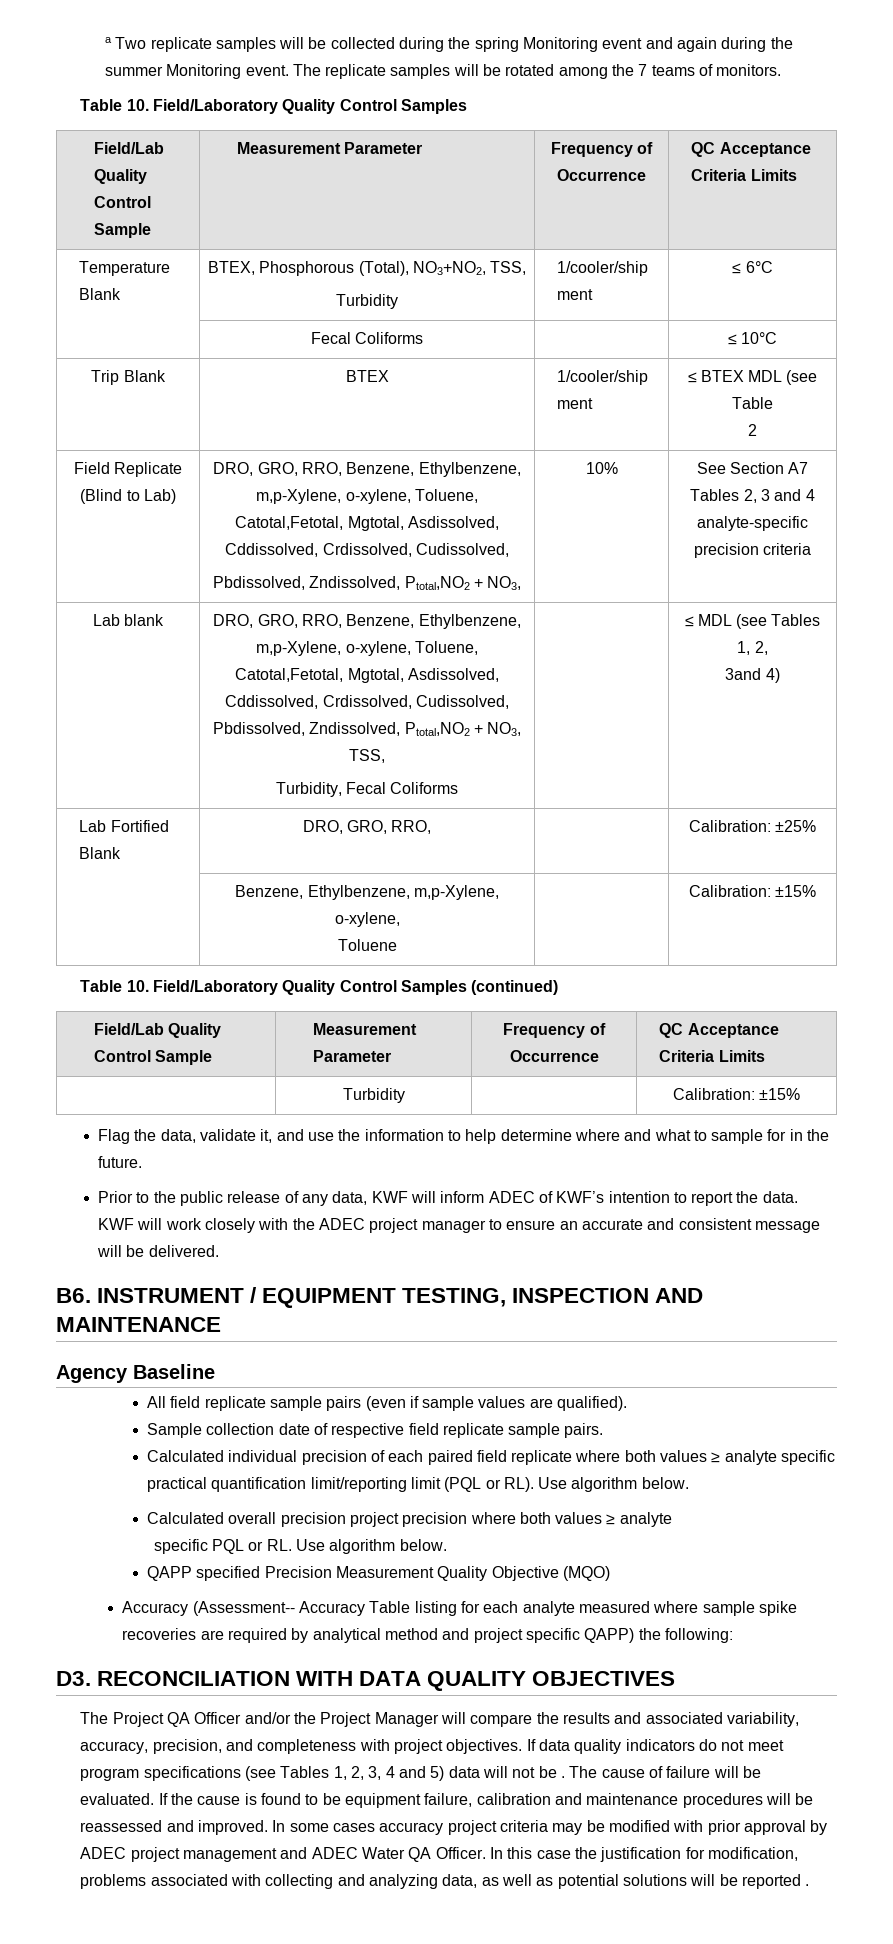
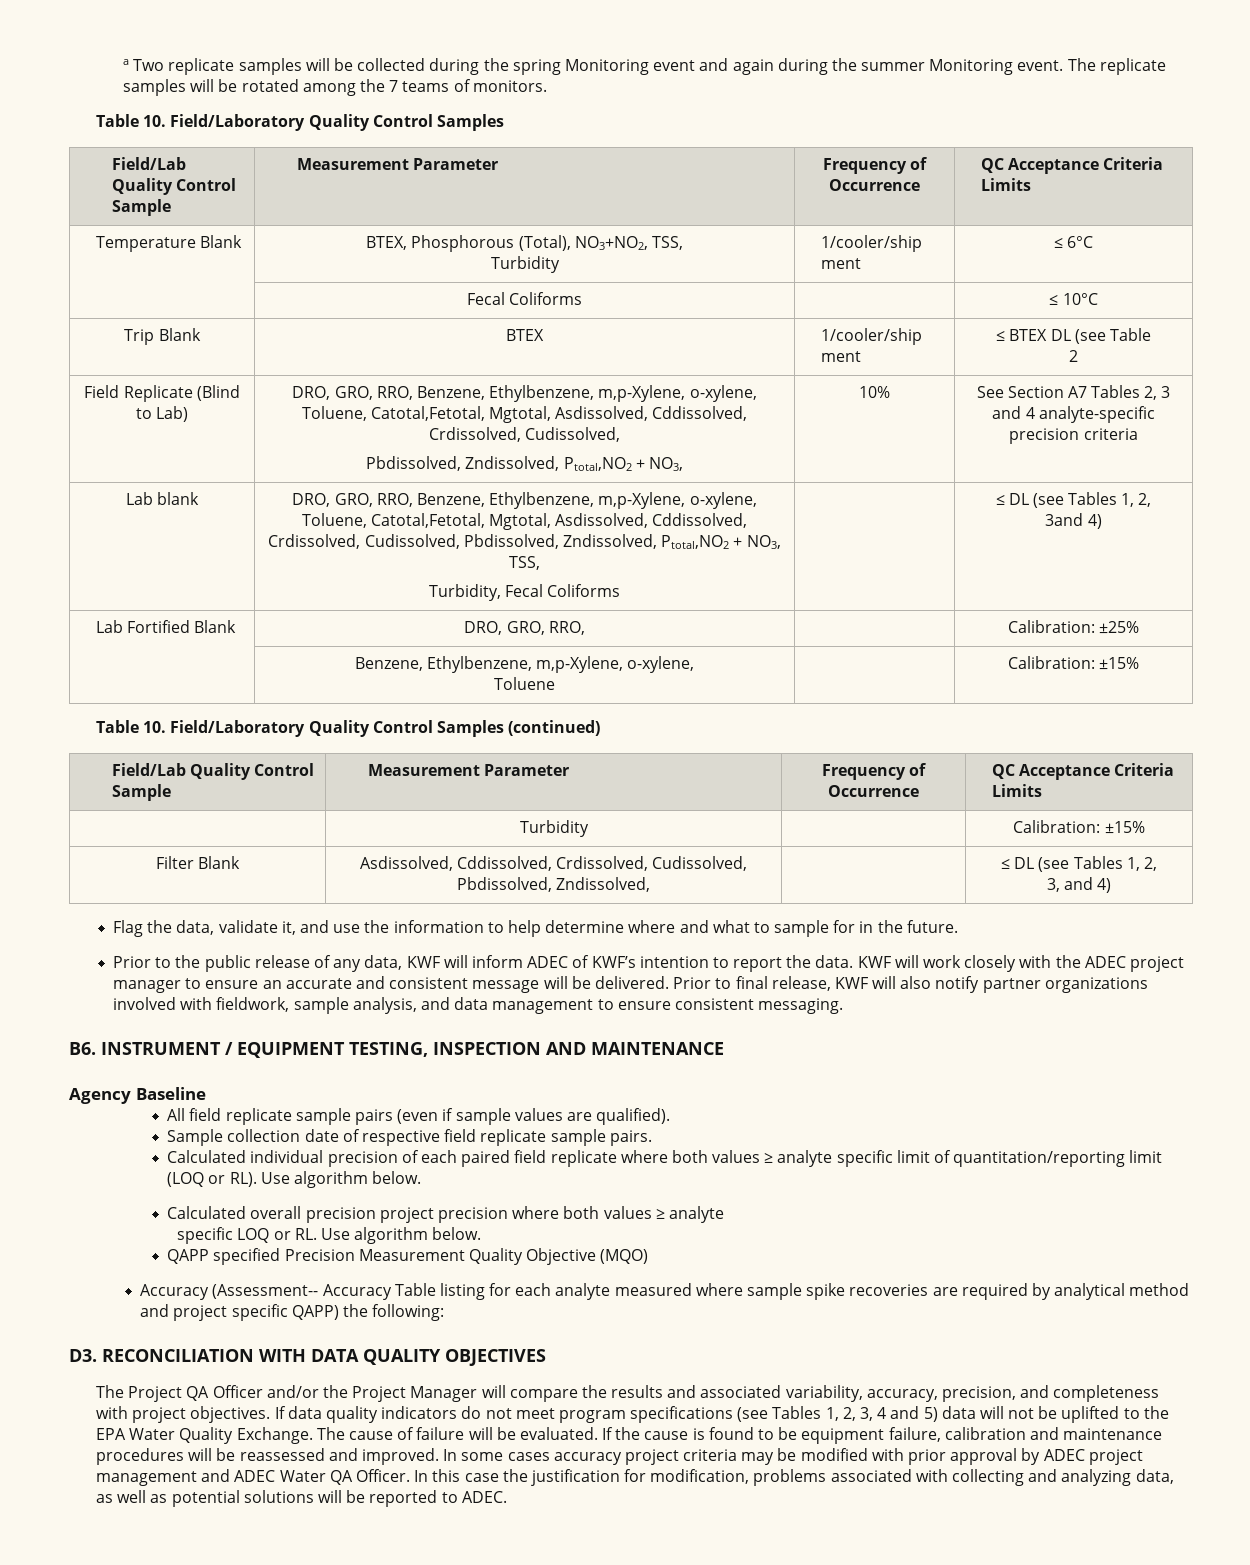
[748,370,783,382] MDL -> [1050,329,1071,341] DL
[697,614,732,626] MDL -> [1008,493,1029,505] DL
(801, 1094) none -> [155,856,241,869] [359,856,748,871] [456,877,651,892] [1001,856,1157,872] [1046,877,1112,893] // Filter Blank | Asdissolved, Cddissolved, Crdissolved, Cudissolved, Pbdissolved, Zndissolved, | | ≤ DL (see Tables 1, 2, // 3, and 4)
(219, 1251) none -> [673,976,1148,993] [113,997,844,1014] Prior to final release, KWF will also notify partner organizations involved with fieldwork, sample analysis, and data management to ensure consistent messaging.
[146,1477,482,1492] practical quantification limit/reporting limit (PQL -> [896,1150,1163,1167] [167,1172,205,1187] limit of quantitation/reporting limit (LOQ
[212,1539,245,1554] PQL -> [237,1228,270,1243] LOQ
[560,1776,565,1778] . -> [1061,1406,1169,1423] [96,1427,313,1444] uplifted to the EPA Water Quality Exchange.
[805,1884,810,1886] . -> [441,1491,507,1503] to ADEC.

